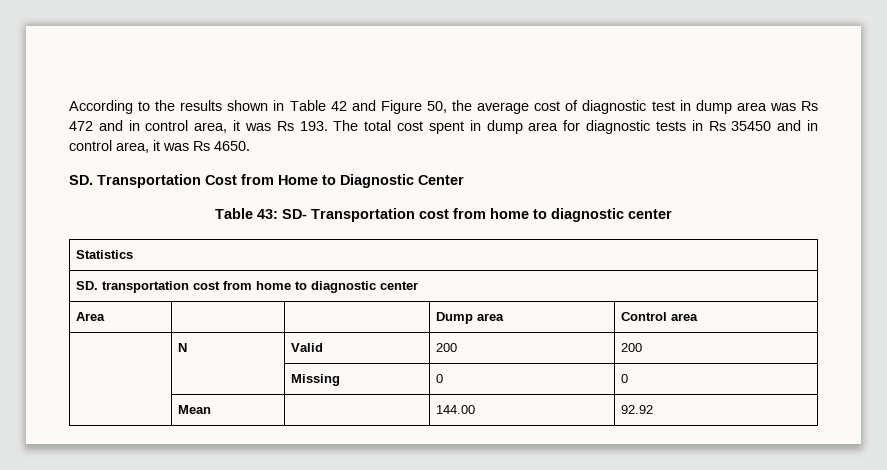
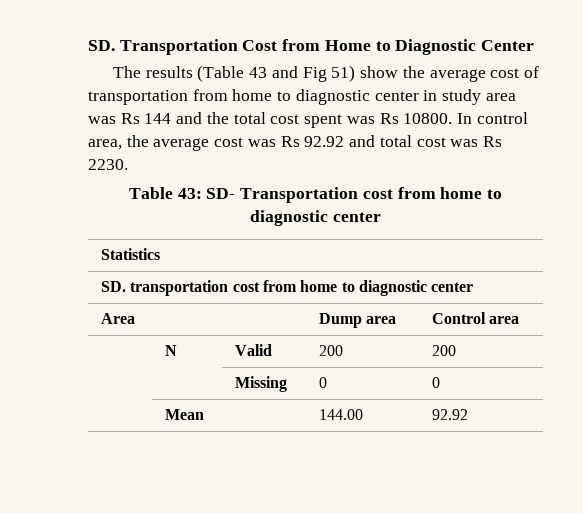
[69,100,818,114] [69,120,819,134] [69,140,250,153] According to the results shown in Table 42 and Figure 50, the average cost of diagnostic test in dump area was Rs 472 and in control area, it was Rs 193. The total cost spent in dump area for diagnostic tests in Rs 35450 and in control area, it was Rs 4650. // -> (88, 45) none
(464, 180) none -> [113,65,539,82] [88,89,516,105] [88,112,528,128] [88,135,502,151] [88,159,128,170] // The results (Table 43 and Fig 51) show the average cost of transportation from home to diagnostic center in study area was Rs 144 and the total cost spent was Rs 10800. In control area, the average cost was Rs 92.92 and total cost was Rs 2230.

